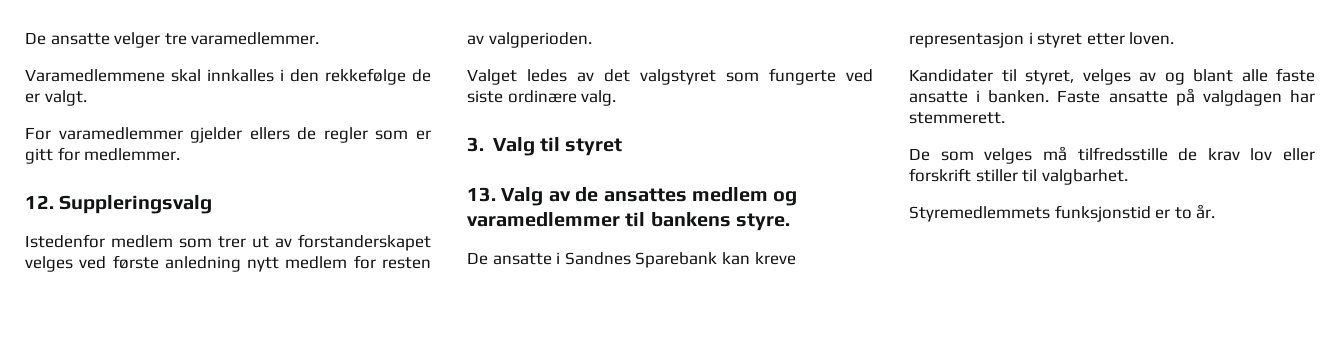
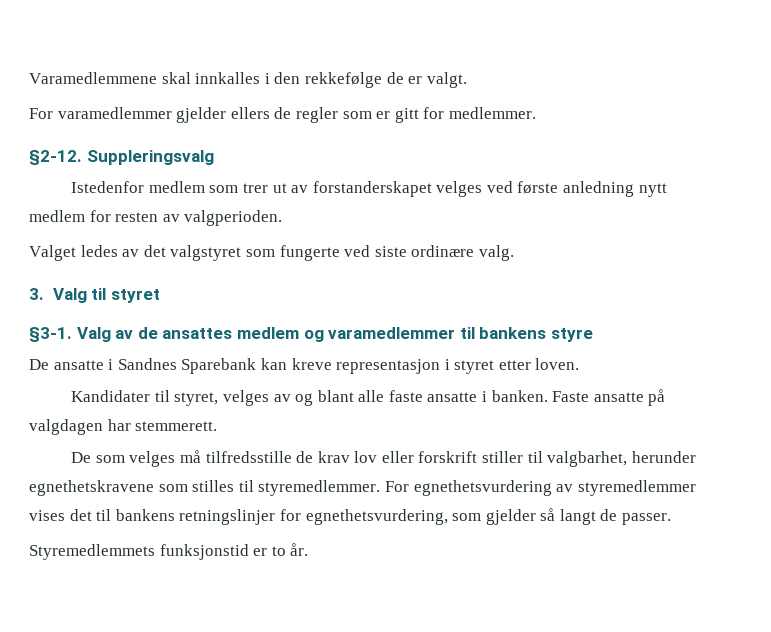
[25,32,320,48] De ansatte velger tre varamedlemmer. // -> (29, 78) none
[25,195,54,209] 12. -> [29,150,82,165] §2-12.
[467,187,496,202] 13. -> [29,327,72,342] §3-1.
[736,213,791,231] styre. -> [550,328,593,342] styre
[1041,169,1128,185] valgbarhet. -> [547,451,696,467] [29,480,696,496] [29,508,672,525] valgbarhet, herunder egnethetskravene som stilles til styremedlemmer. For egnethetsvurdering av styremedlemmer vises det til bankens retningslinjer for egnethetsvurdering, som gjelder så langt de passer.

